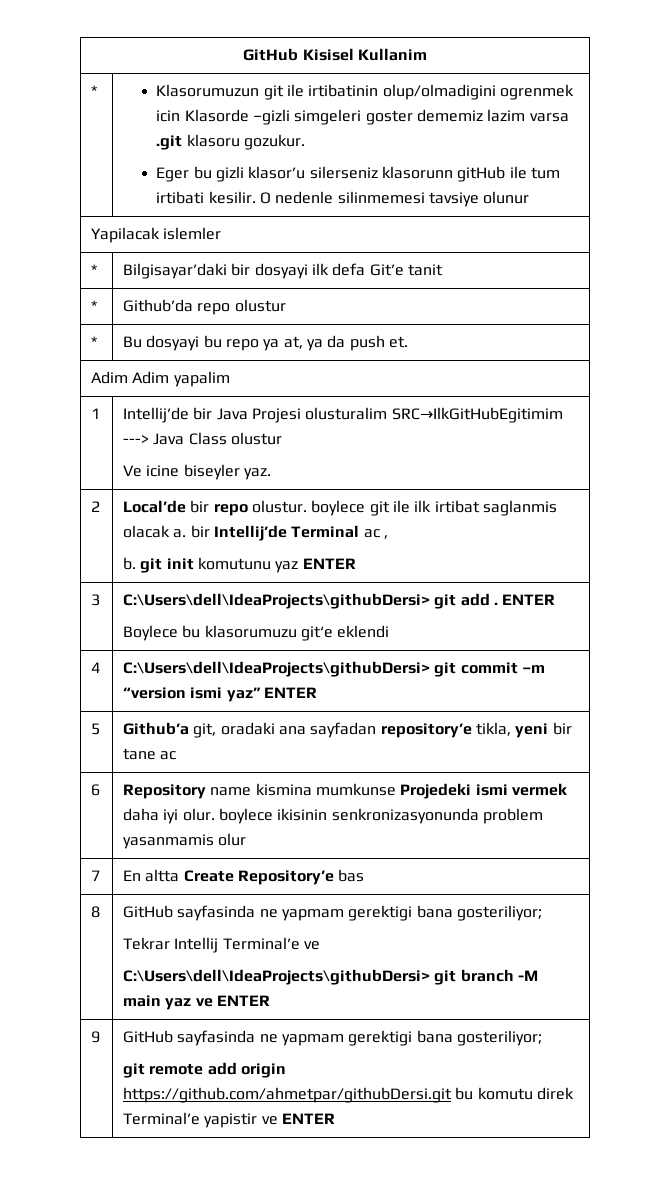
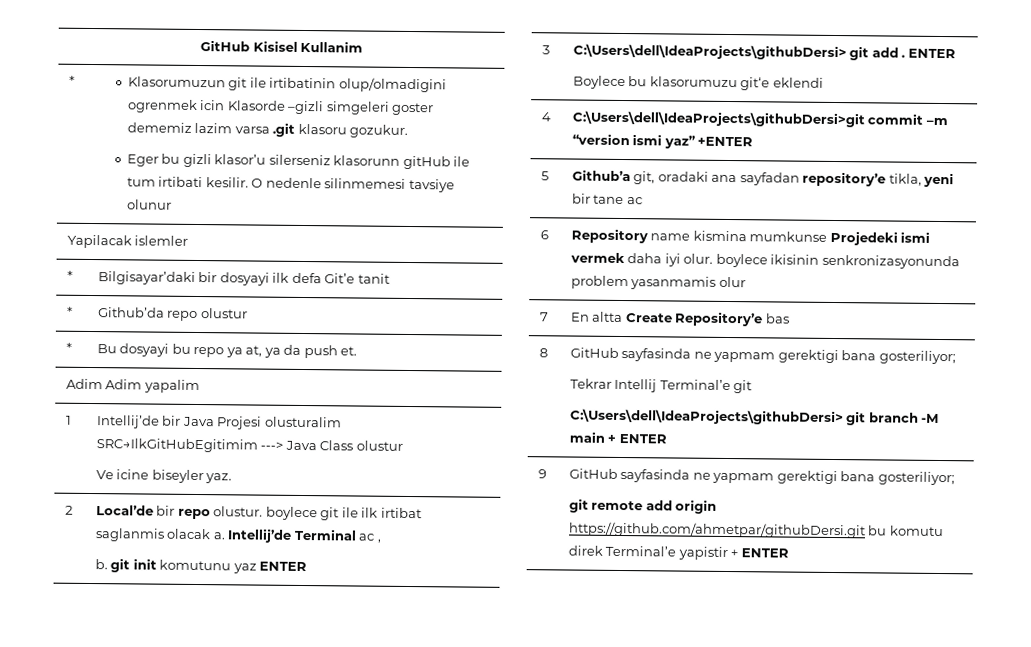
[190,525,210,538] bir -> (226, 536) none
[123,661,457,677] C:\Users\dell\IdeaProjects\githubDersi> git -> [571,110,865,128] C:\Users\dell\IdeaProjects\githubDersi>git
[264,687,318,698] ENTER -> [697,136,754,147] +ENTER
[304,941,321,950] ve -> [733,380,753,394] git
[165,998,213,1010] yaz ve -> [607,434,617,443] +
[261,1116,278,1125] ve -> [730,549,739,558] +

